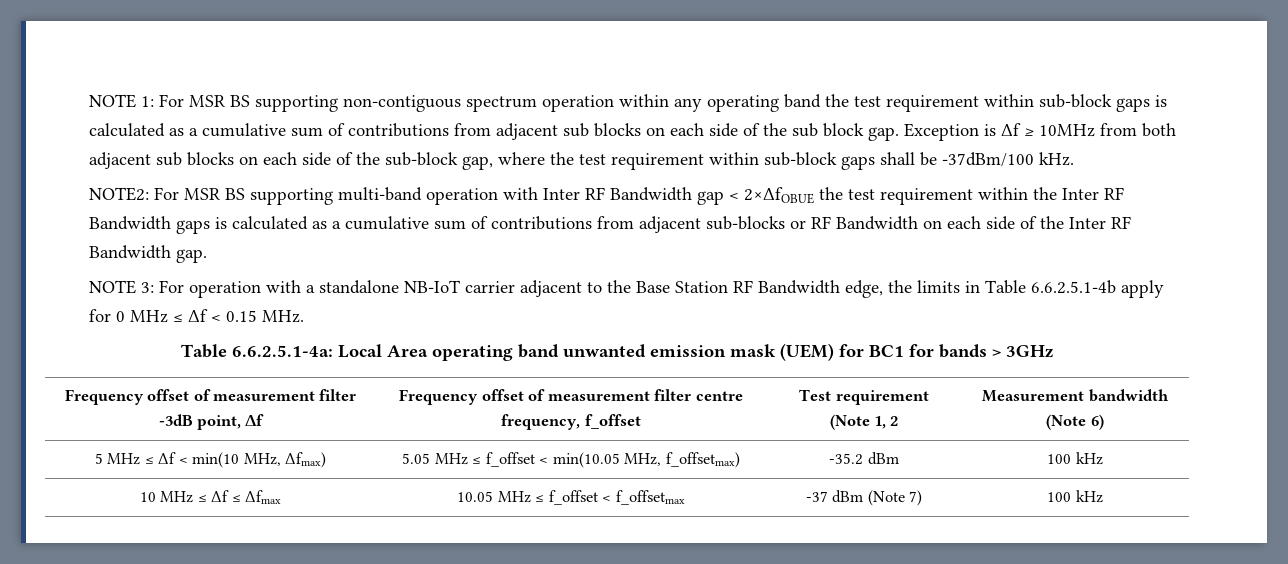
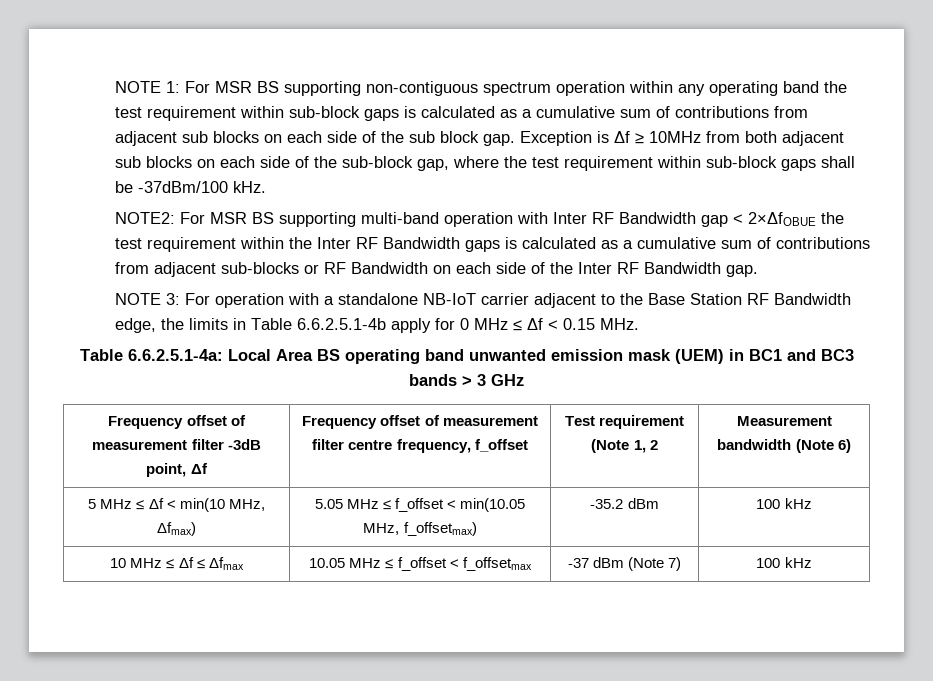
(428, 351) none -> [316,349,340,361] BS
[839,344,1053,358] for BC1 for bands > 3GHz -> [728,349,854,361] [409,374,524,386] in BC1 and BC3 bands > 3 GHz

